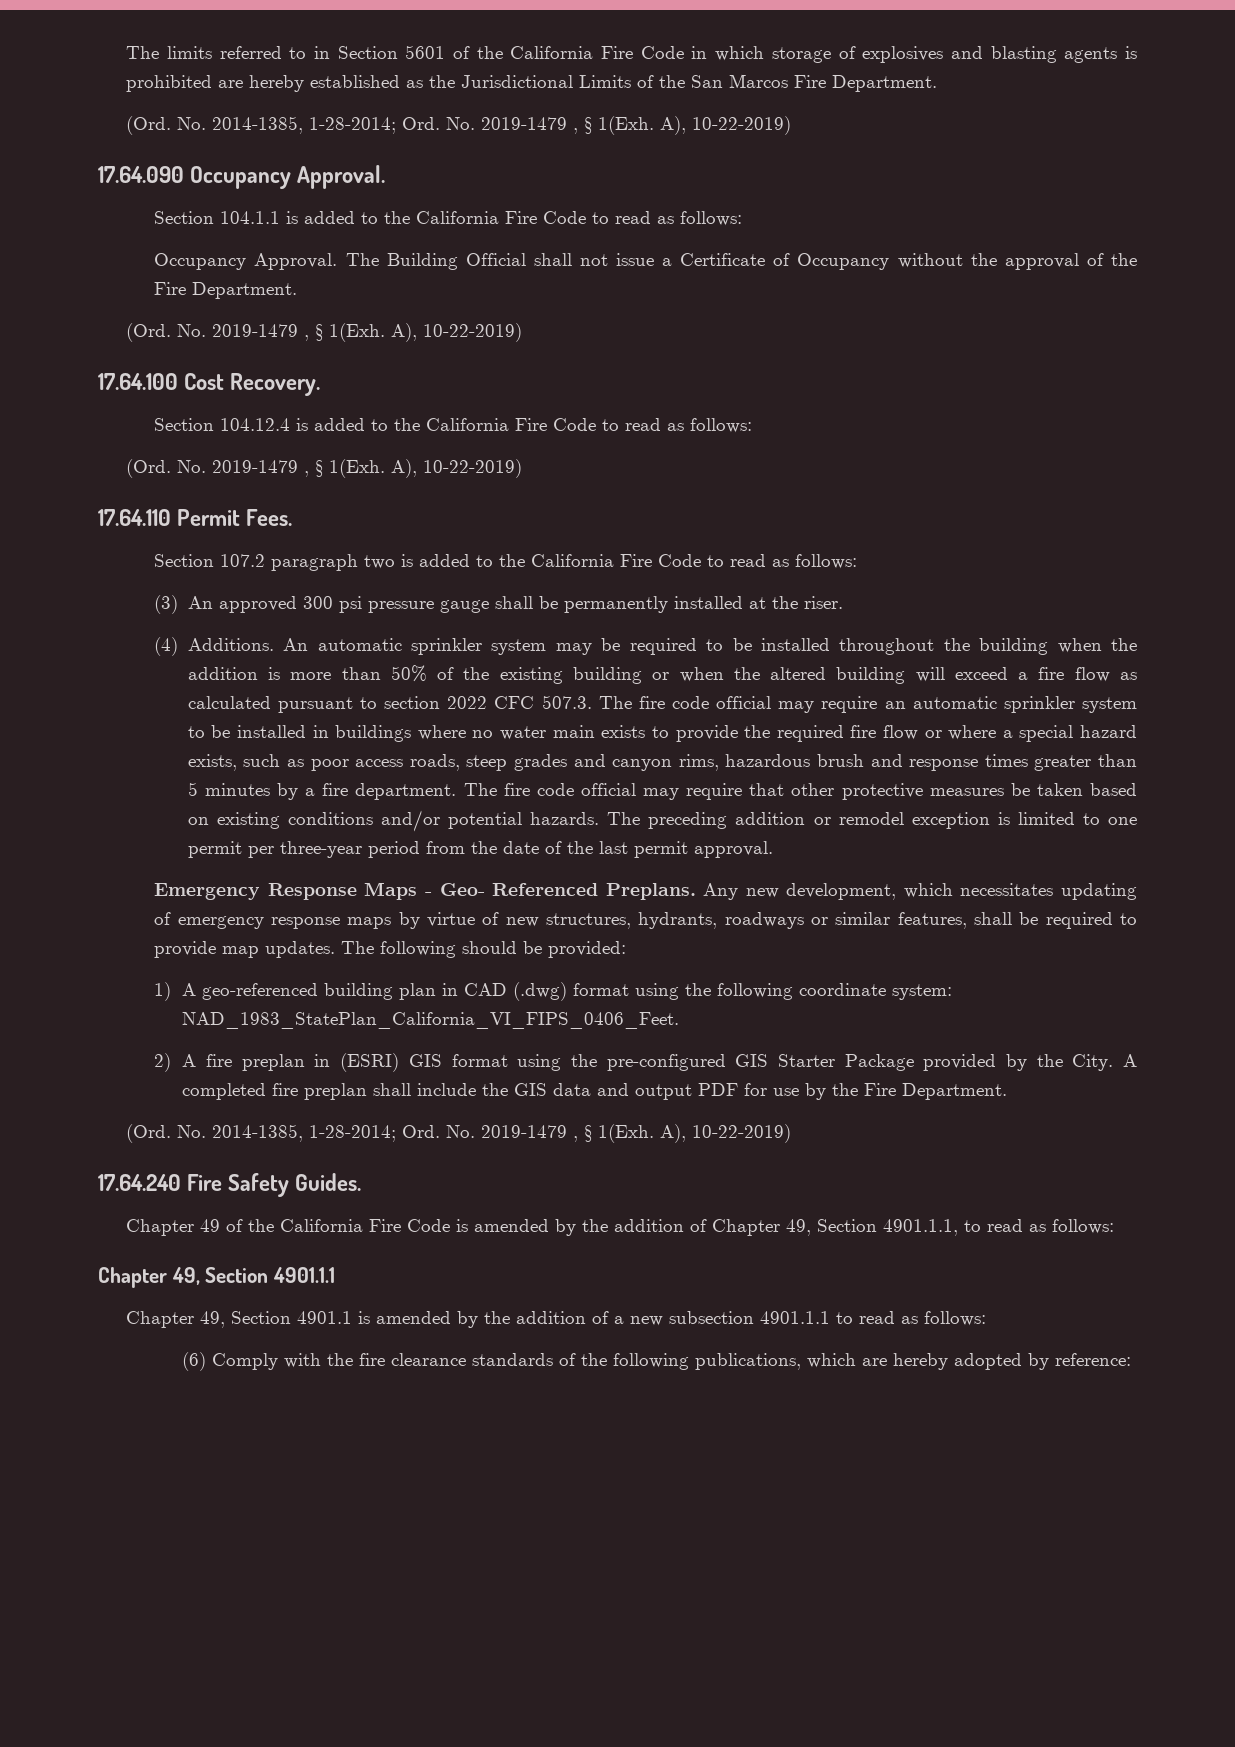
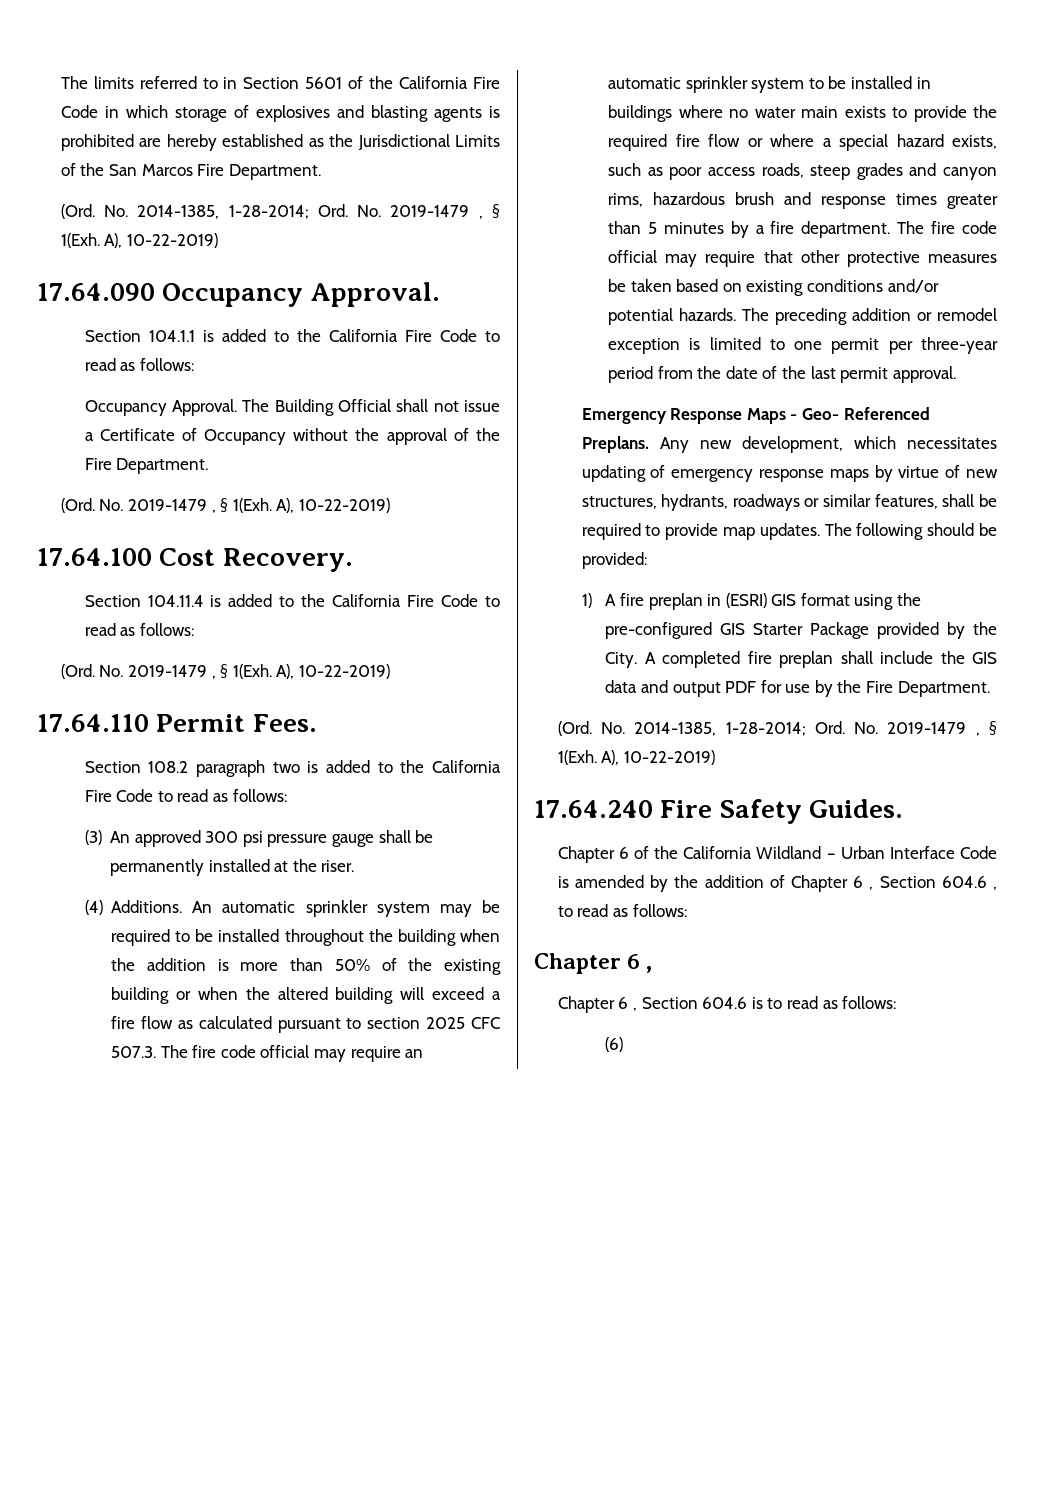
[220,418,291,431] 104.12.4 -> [147,595,204,607] 104.11.4
[220,554,266,567] 107.2 -> [148,761,189,773] 108.2
[447,696,488,709] 2022 -> [426,1017,466,1029] 2025
[202,982,953,1001] [182,1012,680,1029] [154,1053,197,1072] geo-referenced building plan in CAD (.dwg) format using the following coordinate system: NAD_1983_StatePlan_California_VI_FIPS_0406_Feet. // 2) A -> (617, 600) none
[200,1219,402,1232] 49 of the California Fire -> [618,846,955,859] 6 of the California Wildland – Urban Interface
[786,1219,959,1236] 49, Section 4901.1.1, -> [853,876,997,890] 6 , Section 604.6 ,
[171,1267,336,1285] [126,1311,831,1328] 49, Section 4901.1.1 // Chapter 49, Section 4901.1 is amended by the addition of a new subsection 4901.1.1 -> [627,954,653,973] [557,996,763,1013] 6 , // Chapter 6 , Section 604.6 is
[212,1353,1132,1370] Comply with the fire clearance standards of the following publications, which are hereby adopted by reference: -> (624, 1044) none

